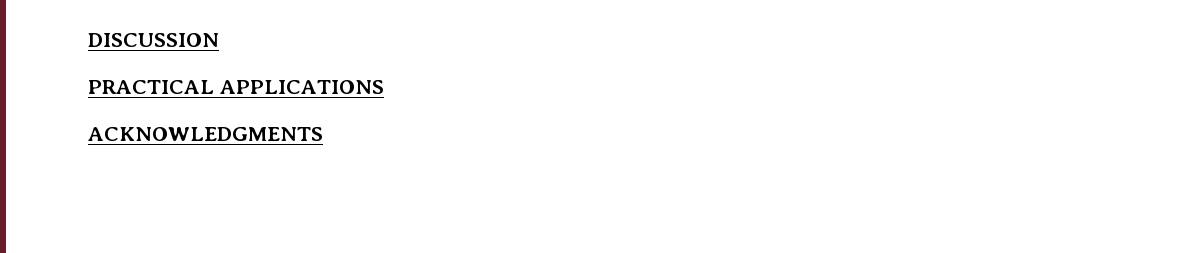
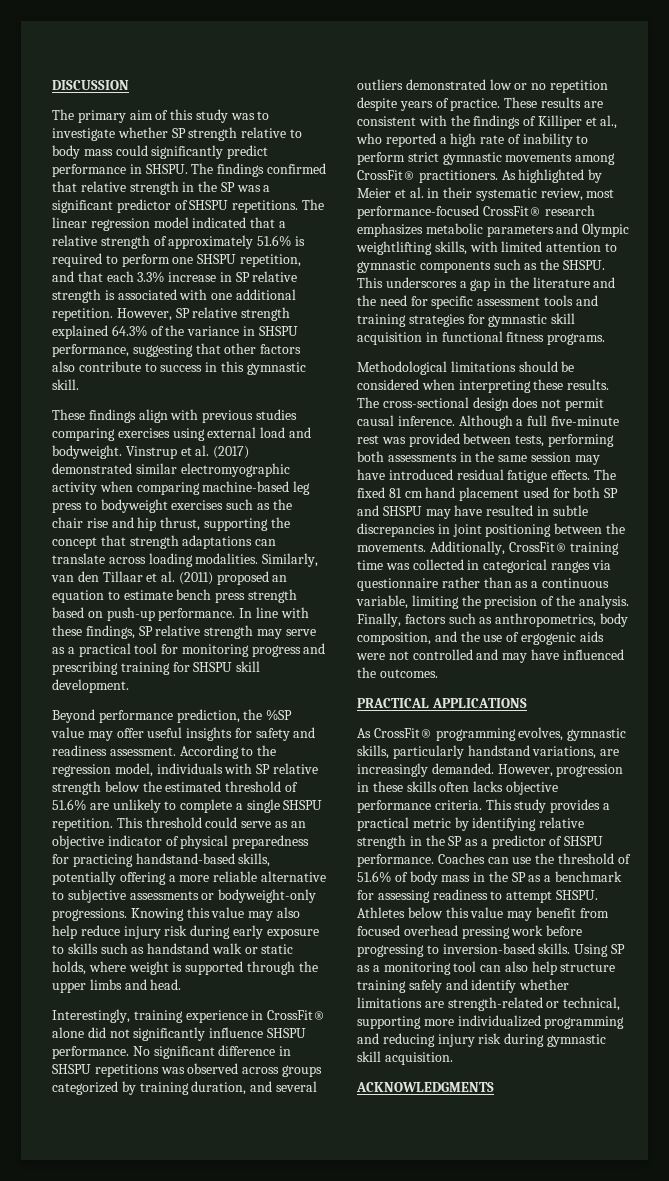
[88,80,384,94] PRACTICAL APPLICATIONS -> [52,109,270,123] [52,127,302,141] [52,145,269,159] [52,163,326,177] [52,181,271,195] [52,199,324,213] [52,217,286,231] [52,235,305,249] [52,253,301,267] [52,271,298,283] [52,289,296,303] [52,307,291,321] [52,325,298,339] [52,343,302,357] [52,361,306,375] [52,379,79,390] [52,409,297,423] [52,427,311,441] [52,445,250,459] [52,463,290,477] [52,481,311,495] [52,499,292,513] [52,517,290,531] [52,535,277,549] [52,553,319,567] [51,571,288,585] [52,589,297,603] [52,607,309,621] [52,625,316,639] [52,643,326,657] [52,661,261,675] [52,679,129,693] [52,709,293,723] [51,727,316,741] [52,745,277,759] [52,763,318,777] [52,781,298,795] [52,799,323,813] [52,817,306,831] [52,835,310,849] [52,853,271,867] [52,871,326,885] [52,889,317,903] [52,907,300,921] [52,925,319,939] [52,943,294,954] [52,961,318,975] [52,979,182,993] [52,1009,326,1023] [52,1027,306,1041] [52,1045,292,1059] [52,1063,322,1077] [52,1081,317,1095] [357,79,608,93] [357,97,603,111] [357,115,618,129] [356,133,589,147] [357,152,616,165] [357,169,603,183] [357,187,615,201] [357,205,595,219] [357,223,630,237] [356,241,617,255] [357,259,605,273] [357,277,616,291] [357,295,598,309] [357,313,576,327] [357,331,606,345] [357,361,575,375] [357,379,610,393] [357,397,604,411] [357,415,619,429] [357,433,614,447] [357,451,600,465] [357,469,616,483] [357,487,619,501] [357,505,588,519] [357,523,625,537] [357,541,620,555] [357,559,611,573] [357,577,609,591] [356,595,629,609] [357,613,628,627] [357,631,604,645] [356,649,624,663] [357,667,438,678] [357,698,527,708] [357,727,627,741] [357,745,620,759] [357,763,624,777] [357,781,558,795] [357,799,610,813] [357,817,585,831] [357,835,604,849] [357,853,631,867] [357,871,623,885] [357,889,598,903] [357,907,609,921] [357,925,583,939] [357,943,625,957] [357,961,616,975] [357,979,570,993] [357,997,621,1011] [357,1015,625,1029] [357,1033,606,1047] [357,1051,453,1065] The primary aim of this study was to investigate whether SP strength relative to body mass could significantly predict performance in SHSPU. The findings confirmed that relative strength in the SP was a significant predictor of SHSPU repetitions. The linear regression model indicated that a relative strength of approximately 51.6% is required to perform one SHSPU repetition, and that each 3.3% increase in SP relative strength is associated with one additional repetition. However, SP relative strength explained 64.3% of the variance in SHSPU performance, suggesting that other factors also contribute to success in this gymnastic skill. // These findings align with previous studies comparing exercises using external load and bodyweight. Vinstrup et al. (2017) demonstrated similar electromyographic activity when comparing machine-based leg press to bodyweight exercises such as the chair rise and hip thrust, supporting the concept that strength adaptations can translate across loading modalities. Similarly, van den Tillaar et al. (2011) proposed an equation to estimate bench press strength based on push-up performance. In line with these findings, SP relative strength may serve as a practical tool for monitoring progress and prescribing training for SHSPU skill development. // Beyond performance prediction, the %SP value may offer useful insights for safety and readiness assessment. According to the regression model, individuals with SP relative strength below the estimated threshold of 51.6% are unlikely to complete a single SHSPU repetition. This threshold could serve as an objective indicator of physical preparedness for practicing handstand-based skills, potentially offering a more reliable alternative to subjective assessments or bodyweight-only progressions. Knowing this value may also help reduce injury risk during early exposure to skills such as handstand walk or static holds, where weight is supported through the upper limbs and head. // Interestingly, training experience in CrossFit® alone did not significantly influence SHSPU performance. No significant difference in SHSPU repetitions was observed across groups categorized by training duration, and several outliers demonstrated low or no repetition despite years of practice. These results are consistent with the findings of Killiper et al., who reported a high rate of inability to perform strict gymnastic movements among CrossFit® practitioners. As highlighted by Meier et al. in their systematic review, most performance-focused CrossFit® research emphasizes metabolic parameters and Olympic weightlifting skills, with limited attention to gymnastic components such as the SHSPU. This underscores a gap in the literature and the need for specific assessment tools and training strategies for gymnastic skill acquisition in functional fitness programs. // Methodological limitations should be considered when interpreting these results. The cross-sectional design does not permit causal inference. Although a full five-minute rest was provided between tests, performing both assessments in the same session may have introduced residual fatigue effects. The fixed 81 cm hand placement used for both SP and SHSPU may have resulted in subtle discrepancies in joint positioning between the movements. Additionally, CrossFit® training time was collected in categorical ranges via questionnaire rather than as a continuous variable, limiting the precision of the analysis. Finally, factors such as anthropometrics, body composition, and the use of ergogenic aids were not controlled and may have influenced the outcomes. // PRACTICAL APPLICATIONS // As CrossFit® programming evolves, gymnastic skills, particularly handstand variations, are increasingly demanded. However, progression in these skills often lacks objective performance criteria. This study provides a practical metric by identifying relative strength in the SP as a predictor of SHSPU performance. Coaches can use the threshold of 51.6% of body mass in the SP as a benchmark for assessing readiness to attempt SHSPU. Athletes below this value may benefit from focused overhead pressing work before progressing to inversion-based skills. Using SP as a monitoring tool can also help structure training safely and identify whether limitations are strength-related or technical, supporting more individualized programming and reducing injury risk during gymnastic skill acquisition.

